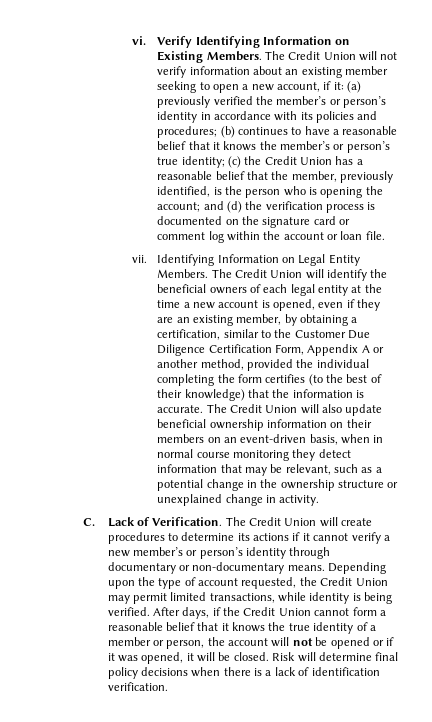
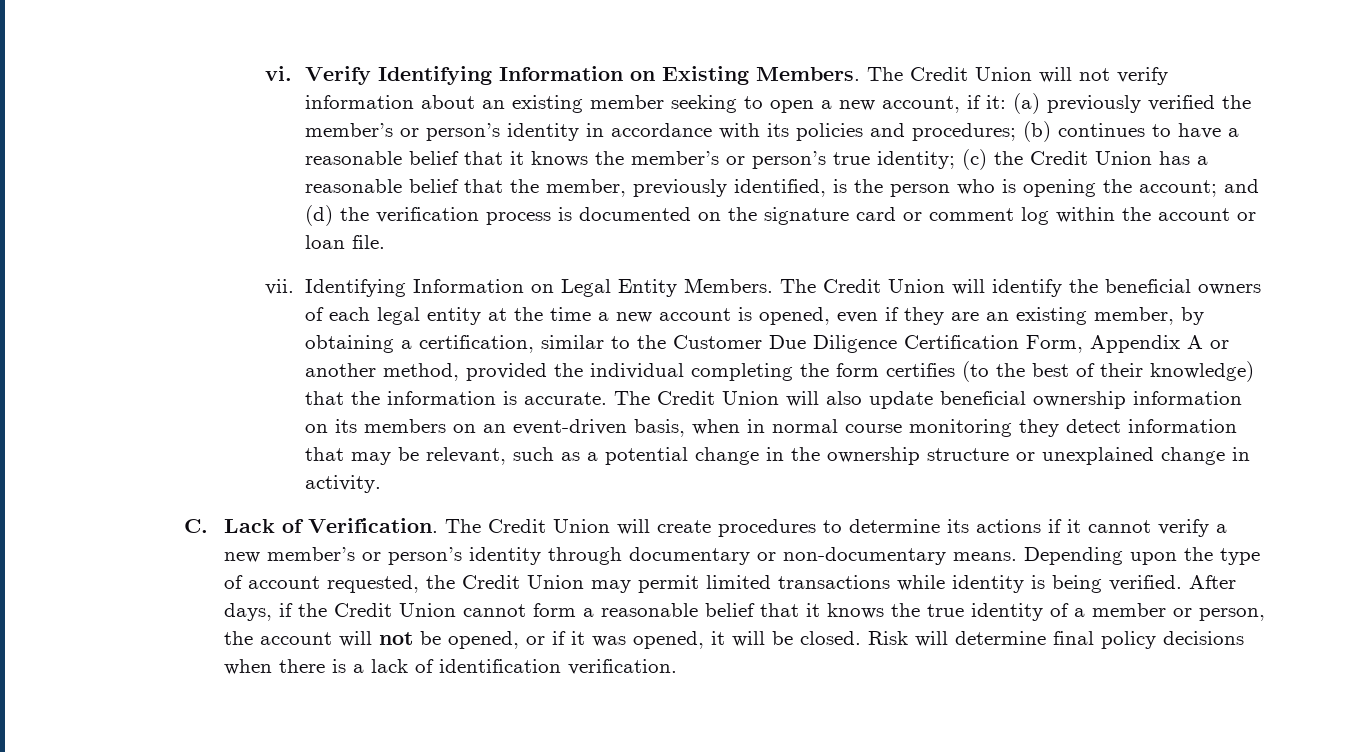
[346,419,372,428] their -> [335,419,358,433] its
[209,593,275,603] transactions, -> [778,575,891,589] transactions
[330,637,370,649] opened -> [448,631,520,649] opened,

